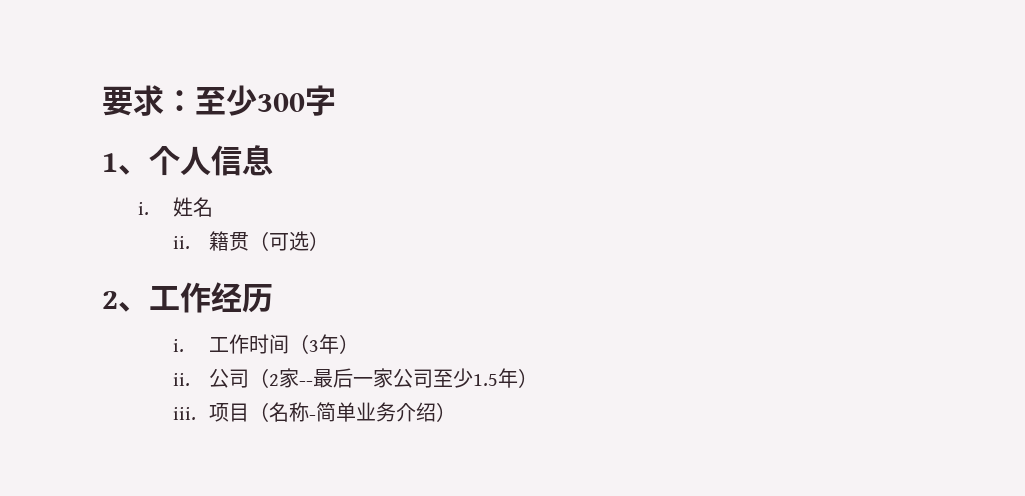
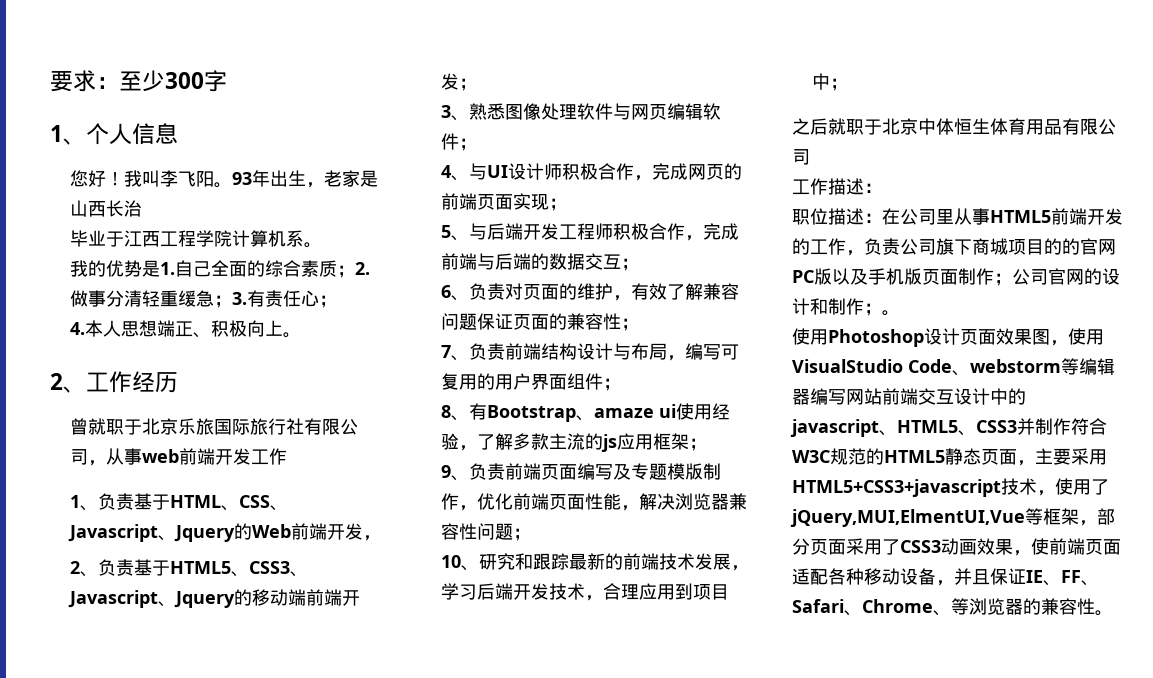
[137,197,214,217] [173,231,329,251] [102,282,273,313] [173,334,359,354] [173,368,538,388] [173,402,456,422] i.姓名 // ii.籍贯（可选） // 2、工作经历 // i.工作时间（3年） // ii.公司（2家--最后一家公司至少1.5年） // iii.项目（名称-简单业务介绍） -> [70,170,379,188] [70,200,143,217] [70,230,323,248] [70,260,371,278] [70,290,338,308] [70,320,302,338] [50,371,178,393] [70,418,359,435] [70,448,288,466] [70,493,289,511] [68,523,382,542] [70,559,309,577] [68,589,361,608] [441,73,478,91] [441,103,722,121] [441,133,478,151] [441,163,743,181] [441,193,568,211] [441,223,740,241] [441,253,640,271] [441,283,740,301] [441,313,640,331] [441,343,740,361] [441,373,622,391] [441,403,731,422] [441,433,708,452] [441,463,722,481] [441,493,748,511] [441,523,532,541] [441,553,750,571] [441,583,730,601] [812,73,849,91] [792,118,1116,135] [792,149,810,165] [792,178,882,195] [792,208,1123,225] [792,238,1116,256] [792,268,1120,286] [792,298,900,316] [792,328,1104,347] [792,358,1115,376] [792,388,1026,405] [790,418,1107,437] [792,448,1107,466] [792,478,1109,497] [790,508,1115,527] [792,538,1121,556] [792,568,1099,586] [792,598,1113,616] 您好！我叫李飞阳。93年出生，老家是山西长治 // 毕业于江西工程学院计算机系。 // 我的优势是1.自己全面的综合素质；2.做事分清轻重缓急；3.有责任心； // 4.本人思想端正、积极向上。 // 2、工作经历 // 曾就职于北京乐旅国际旅行社有限公司，从事web前端开发工作 // 1、负责基于HTML、CSS、Javascript、Jquery的Web前端开发， // 2、负责基于HTML5、CSS3、Javascript、Jquery的移动端前端开发； // 3、熟悉图像处理软件与网页编辑软件； // 4、与UI设计师积极合作，完成网页的前端页面实现； // 5、与后端开发工程师积极合作，完成前端与后端的数据交互； // 6、负责对页面的维护，有效了解兼容问题保证页面的兼容性； // 7、负责前端结构设计与布局，编写可复用的用户界面组件； // 8、有Bootstrap、amaze ui使用经验，了解多款主流的js应用框架； // 9、负责前端页面编写及专题模版制作，优化前端页面性能，解决浏览器兼容性问题； // 10、研究和跟踪最新的前端技术发展，学习后端开发技术，合理应用到项目中； // 之后就职于北京中体恒生体育用品有限公司 // 工作描述： // 职位描述：在公司里从事HTML5前端开发的工作，负责公司旗下商城项目的的官网PC版以及手机版页面制作；公司官网的设计和制作；。 // 使用Photoshop设计页面效果图，使用VisualStudio Code、webstorm等编辑器编写网站前端交互设计中的javascript、HTML5、CSS3并制作符合W3C规范的HTML5静态页面，主要采用HTML5+CSS3+javascript技术，使用了jQuery,MUI,ElmentUI,Vue等框架，部分页面采用了CSS3动画效果，使前端页面适配各种移动设备，并且保证IE、FF、Safari、Chrome、等浏览器的兼容性。

